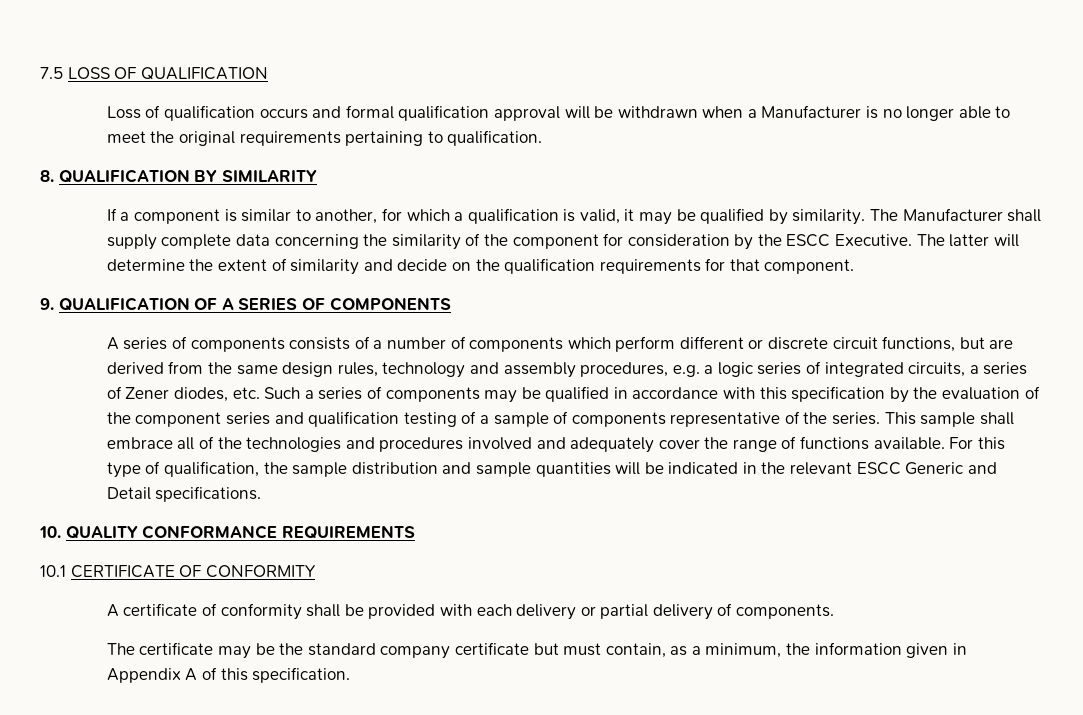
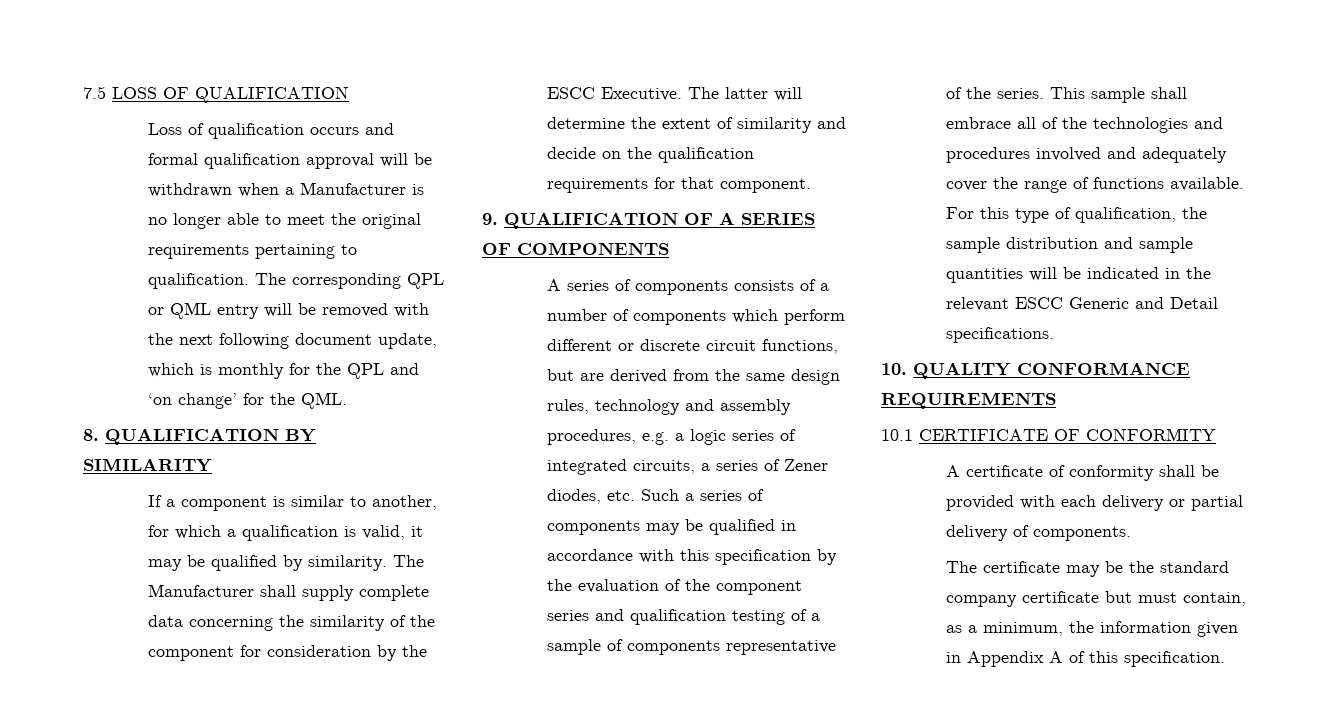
(543, 138) none -> [255,273,445,289] [148,302,430,319] [148,333,438,349] [148,363,420,379] [148,392,348,409] The corresponding QPL or QML entry will be removed with the next following document update, which is monthly for the QPL and ‘on change’ for the QML.

